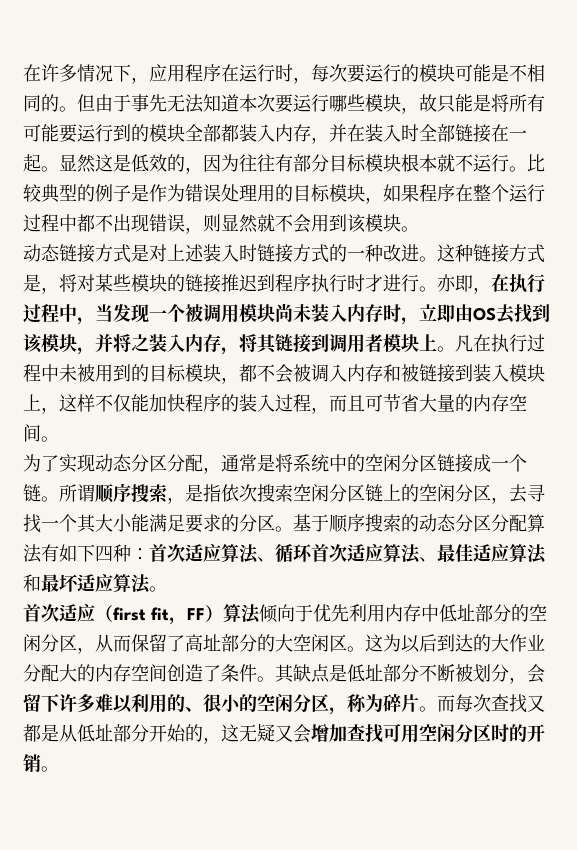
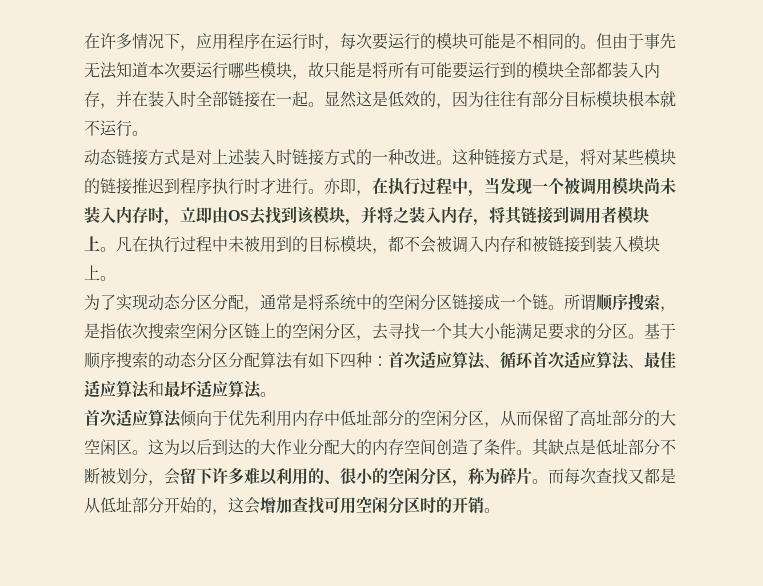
[527,154,545,172] [23,184,545,204] [23,214,419,234] 比较典型的例子是作为错误处理用的目标模块，如果程序在整个运行过程中都不出现错误，则显然就不会用到该模块。 -> (148, 133) none
[41,394,527,414] [23,424,41,442] ，这样不仅能加快程序的装入过程，而且可节省大量的内存空间 -> (100, 272) none
[95,604,223,625] （first fit，FF） -> (148, 418) none
[239,723,293,742] 无疑又 -> (244, 505) none

